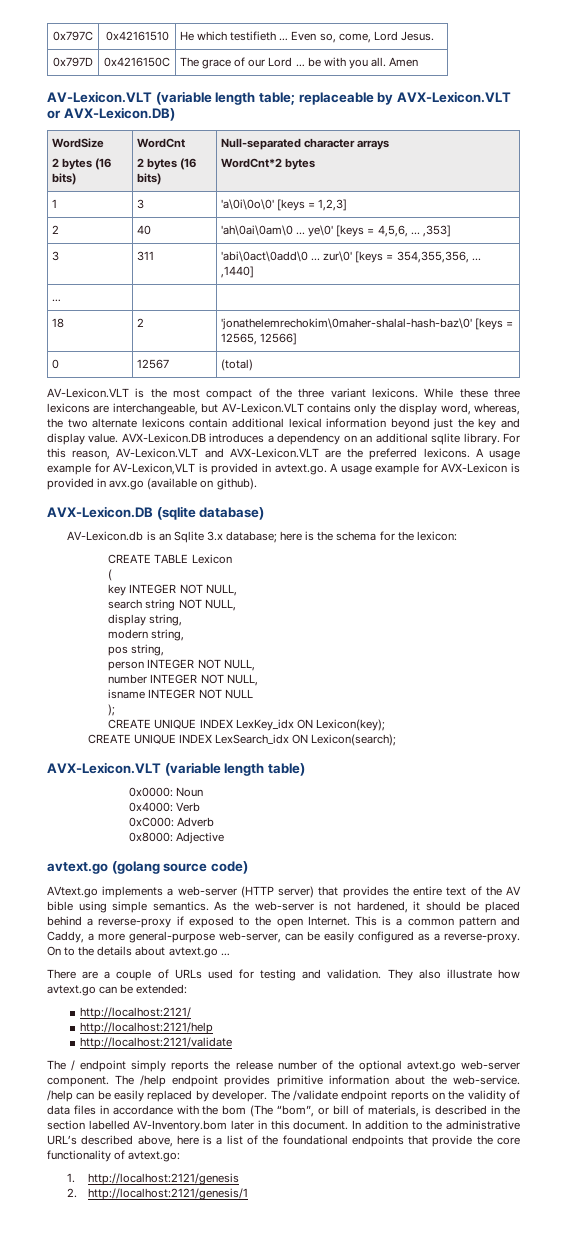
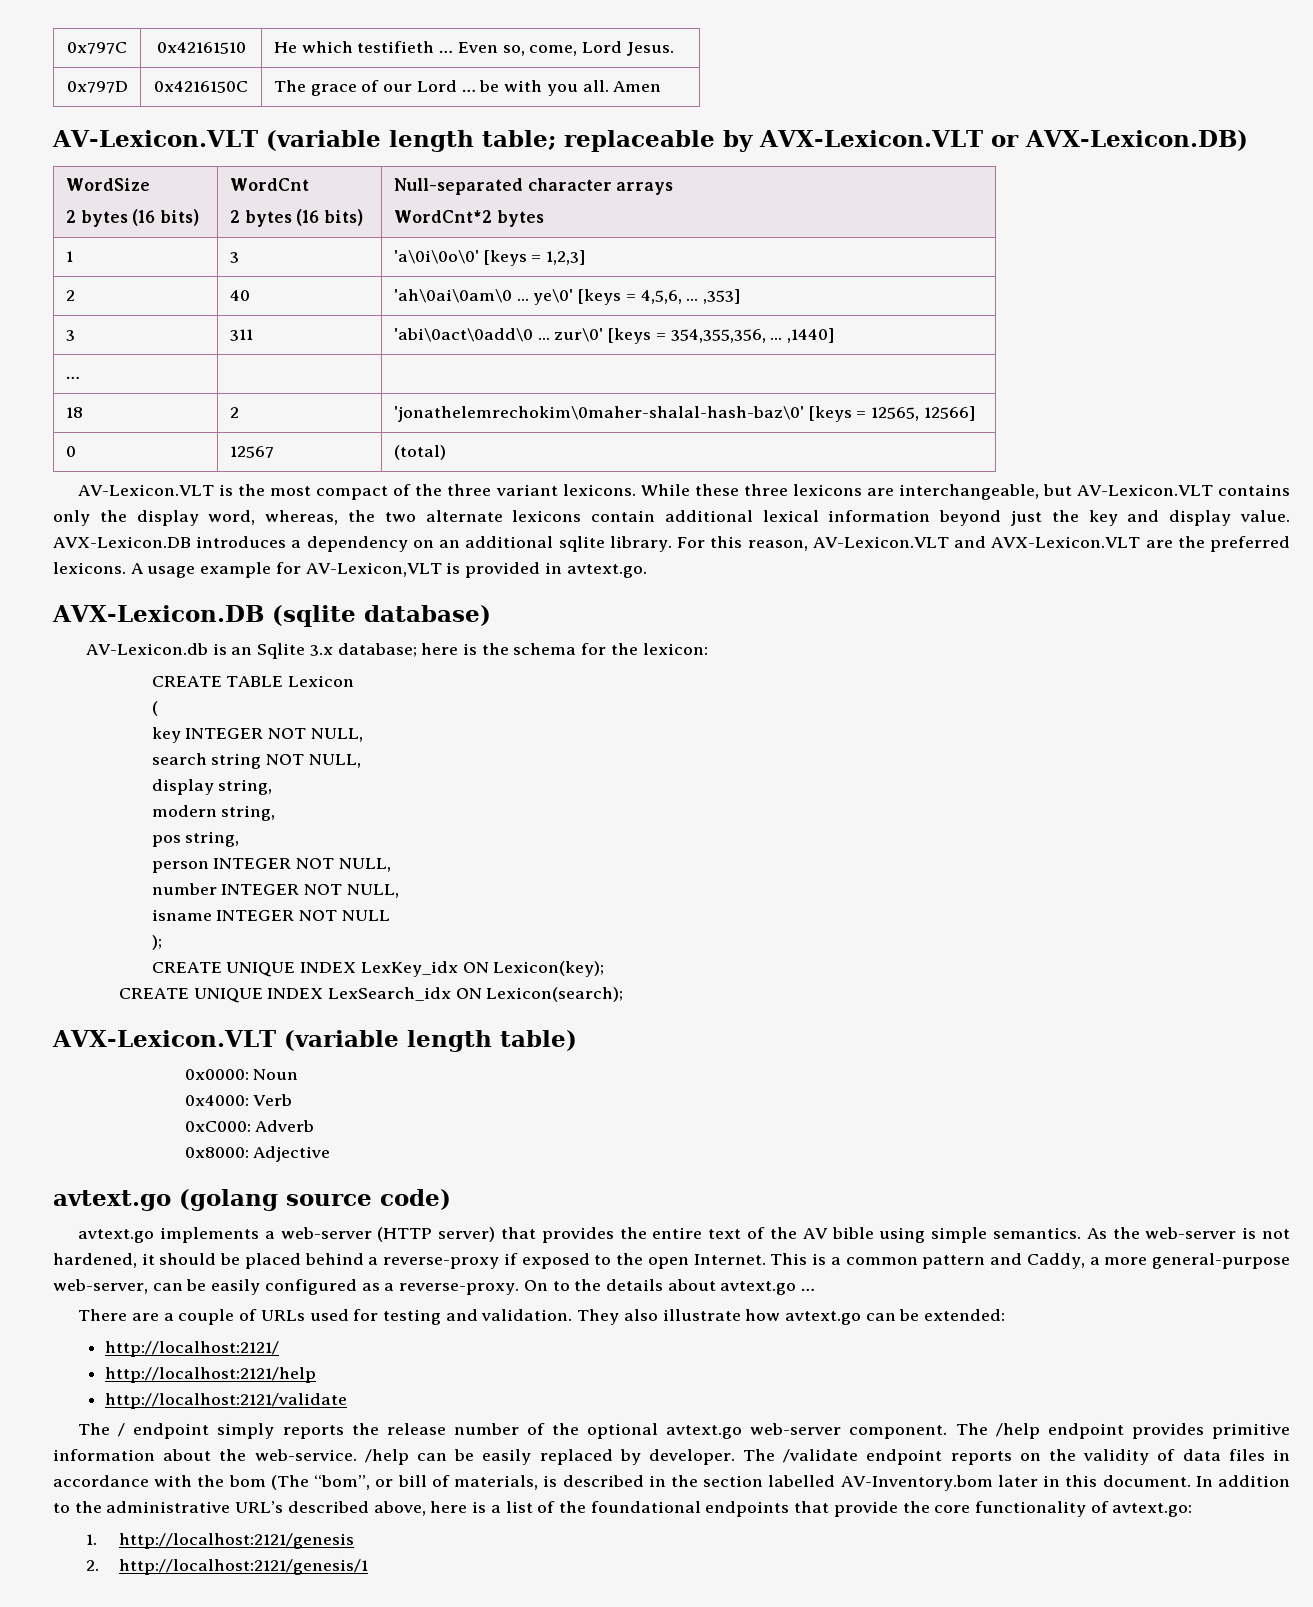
[330,463,520,475] [47,478,257,490] A usage example for AVX-Lexicon is provided in avx.go (available on github). -> (647, 571) none
[47,886,98,898] AVtext.go -> [78,1229,155,1243] avtext.go

